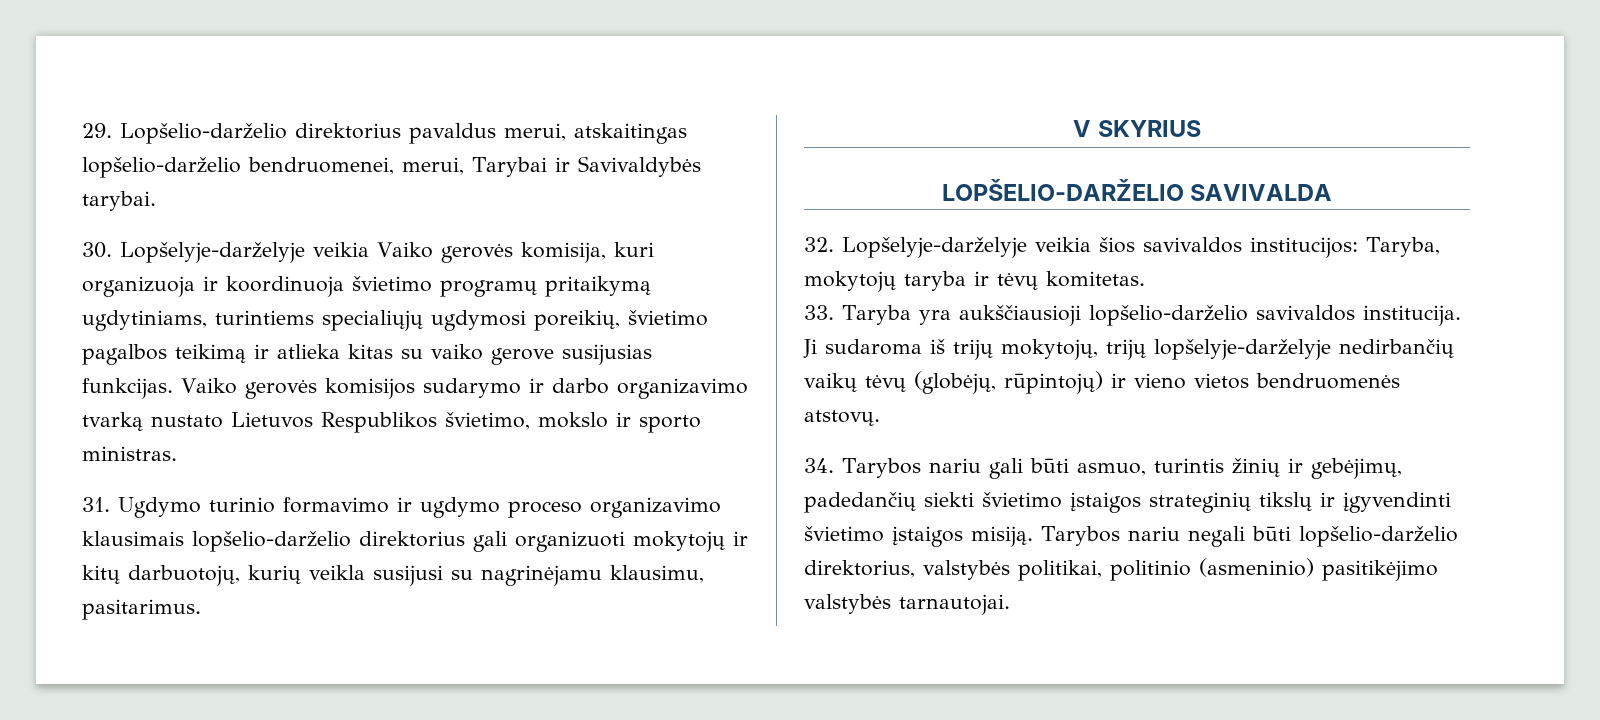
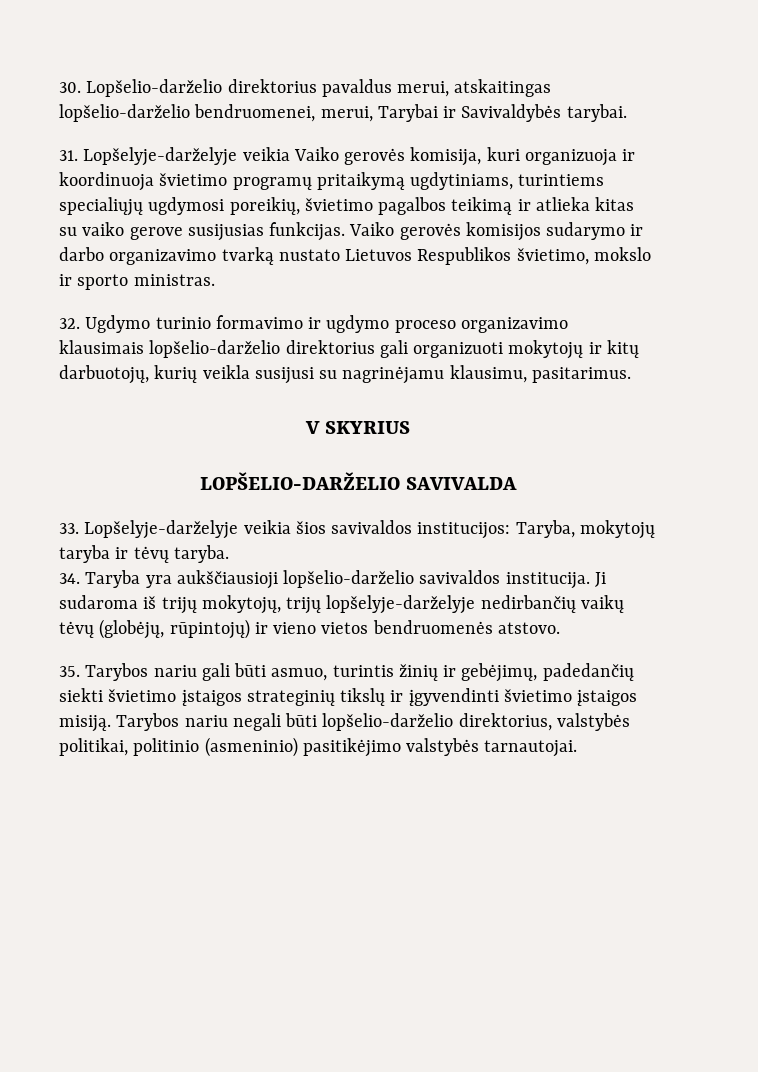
[82,123,112,138] 29. -> [59,82,81,93] 30.
[82,242,112,258] 30. -> [59,150,78,161] 31.
[82,497,110,512] 31. -> [59,318,80,329] 32.
[804,237,834,252] 32. -> [59,523,79,534] 33.
[1046,271,1145,287] [804,305,834,320] komitetas. // 33. -> [173,545,229,563] [59,573,80,584] taryba. // 34.
[804,410,880,426] [804,458,834,473] atstovų. // 34. -> [497,622,560,634] [59,666,80,677] atstovo. // 35.

